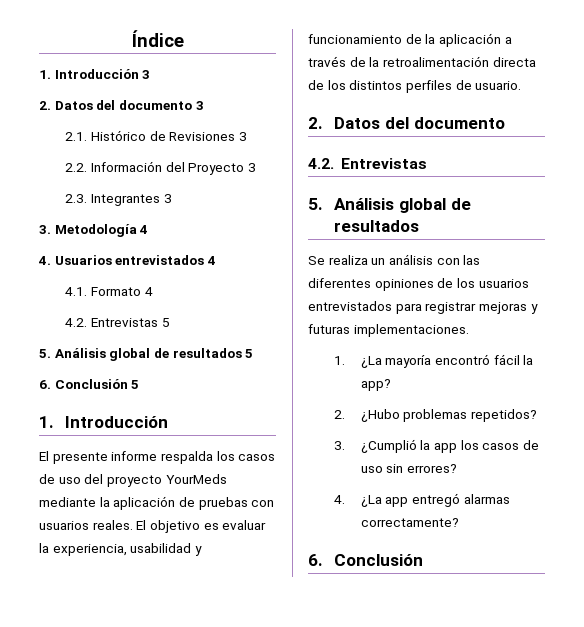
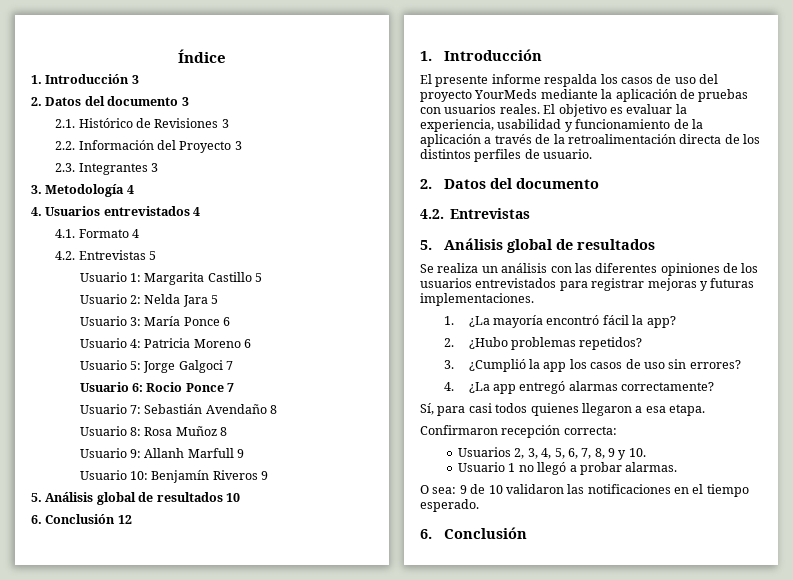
[39,348,254,361] [39,379,140,389] // 5. Análisis global de resultados 5 // 6. Conclusión 5 -> [79,272,263,285] [79,294,219,307] [79,316,231,326] [79,338,252,348] [79,360,234,373] [79,382,235,392] [79,404,278,414] [79,426,228,436] [79,448,245,458] [79,470,269,483] [31,492,240,505] [31,514,132,524] // Usuario 1: Margarita Castillo 5 // Usuario 2: Nelda Jara 5 // Usuario 3: María Ponce 6 // Usuario 4: Patricia Moreno 6 // Usuario 5: Jorge Galgoci 7 // Usuario 6: Rocio Ponce 7 // Usuario 7: Sebastián Avendaño 8 // Usuario 8: Rosa Muñoz 8 // Usuario 9: Allanh Marfull 9 // Usuario 10: Benjamín Riveros 9 // 5. Análisis global de resultados 10 // 6. Conclusión 12
(459, 522) none -> [420,403,705,416] [420,425,617,438] [458,447,646,460] [458,462,678,475] [420,484,749,497] [420,499,479,512] // Sí, para casi todos quienes llegaron a esa etapa. // Confirmaron recepción correcta: // Usuarios 2, 3, 4, 5, 6, 7, 8, 9 y 10. // Usuario 1 no llegó a probar alarmas. // O sea: 9 de 10 validaron las notificaciones en el tiempo esperado.

